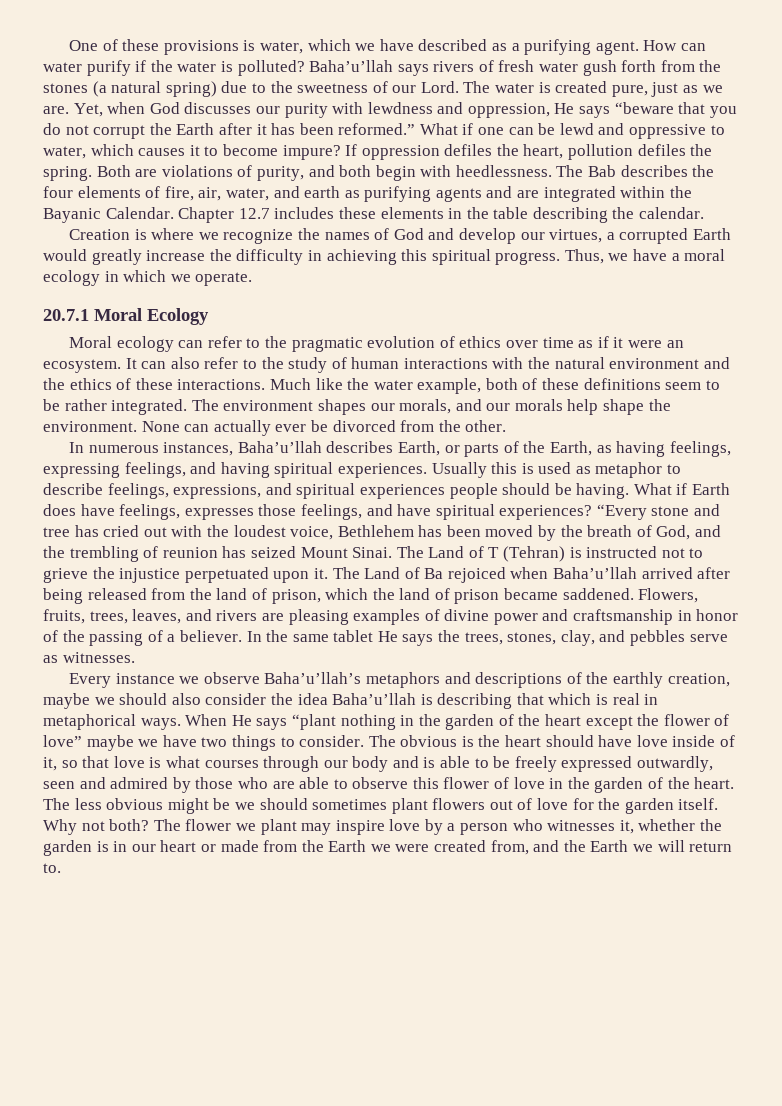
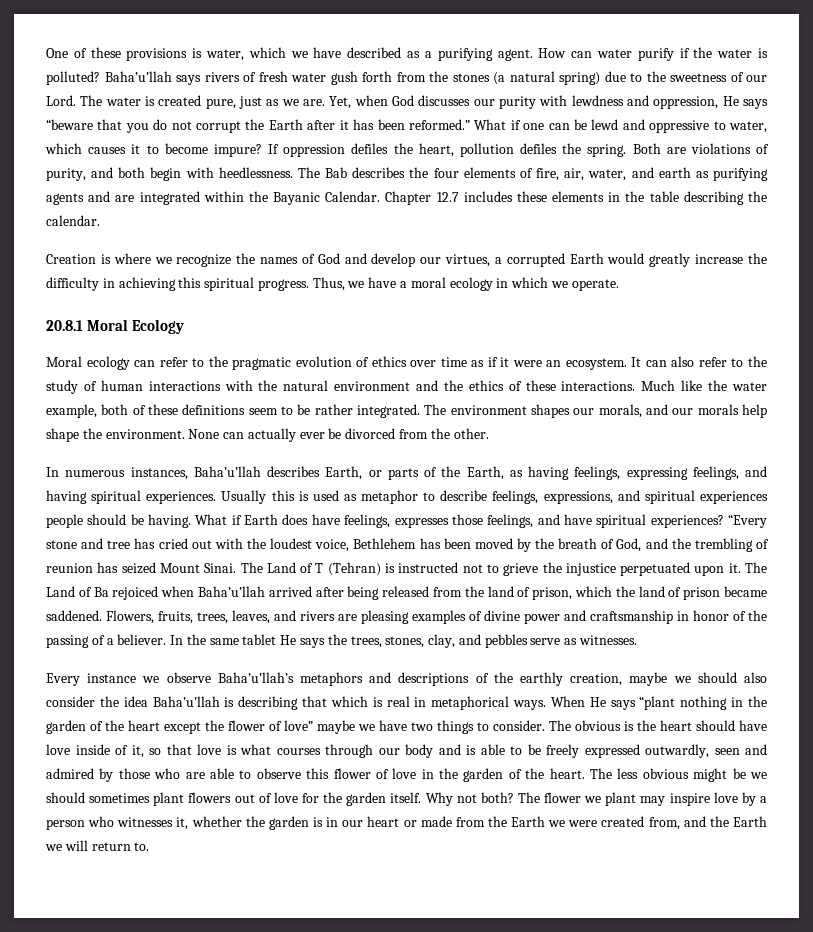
[43,309,89,321] 20.7.1 -> [46,320,83,331] 20.8.1

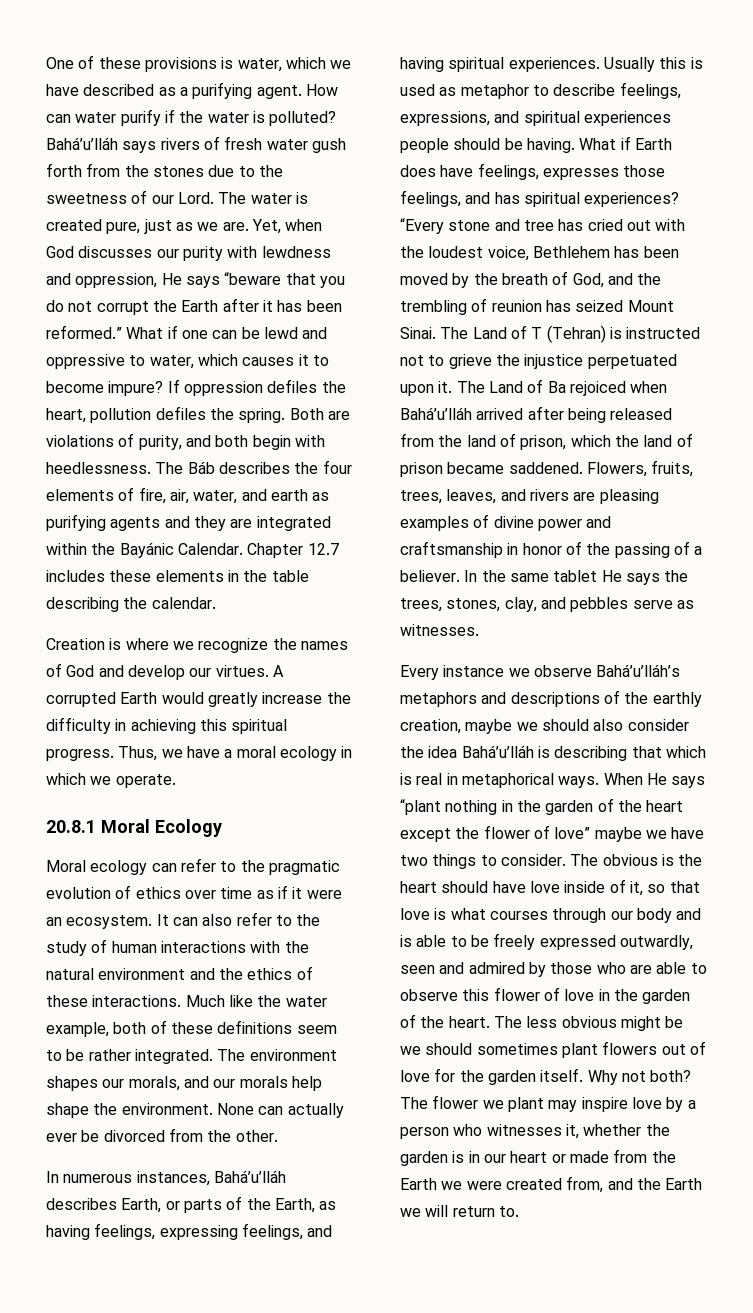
[104,71,172,82] Baha’u’llah -> [46,137,118,150] Bahá’u’lláh
[493,71,600,85] (a natural spring) -> (204, 171) none
[325,167,348,178] Bab -> [187,461,215,474] Báb
(111, 196) none -> [193,516,226,531] they
[273,192,321,205] Bayanic -> [119,542,174,558] Bayánic
[445,254,502,267] virtues, a -> [215,665,284,677] virtues. A
[193,466,261,477] Baha’u’llah -> [213,1170,286,1183] Bahá’u’lláh
[563,514,592,525] have -> [494,192,520,204] has
[198,586,265,597] Baha’u’llah -> [400,407,472,420] Bahá’u’lláh
[217,672,294,683] Baha’u’llah’s -> [596,664,681,677] Bahá’u’lláh’s
[152,696,220,707] Baha’u’llah -> [461,745,534,758] Bahá’u’lláh

